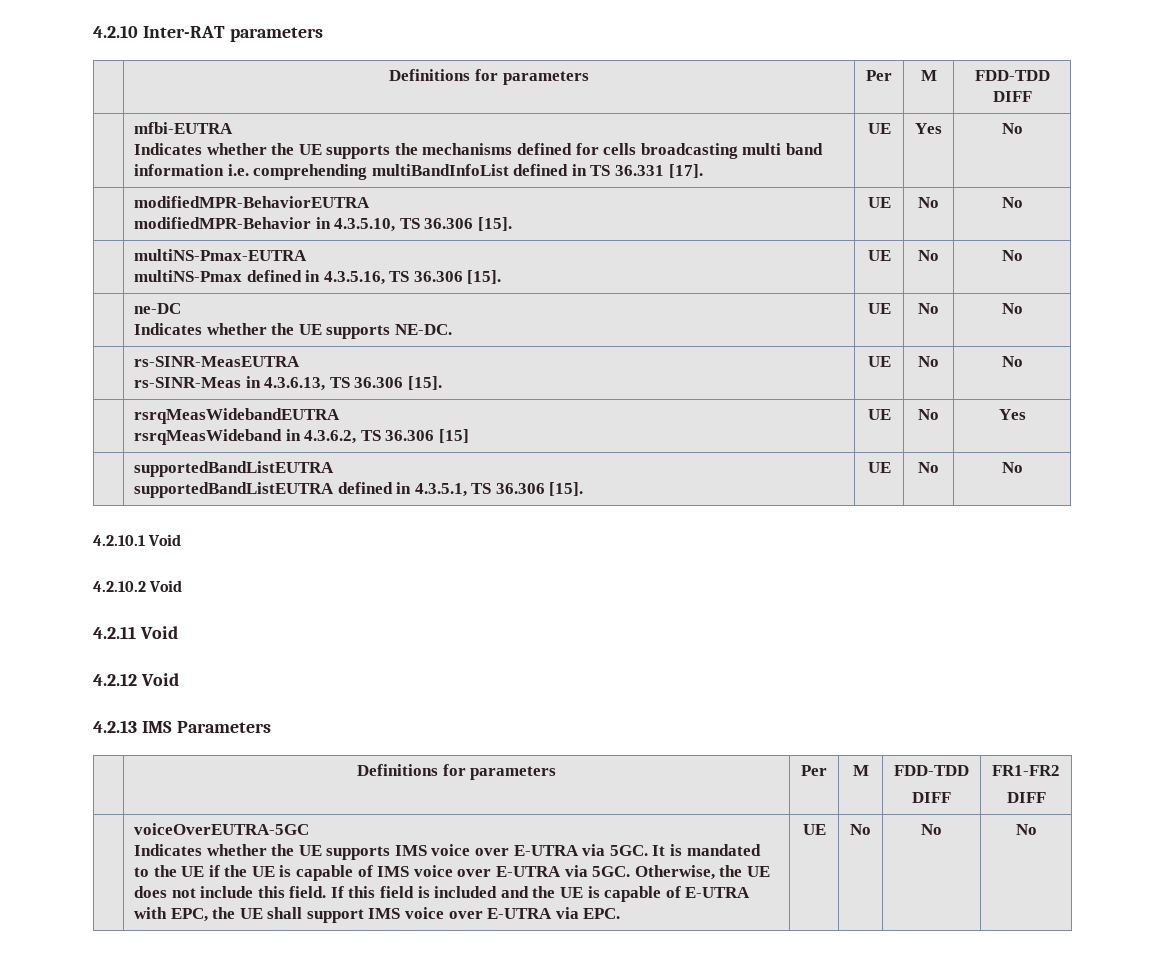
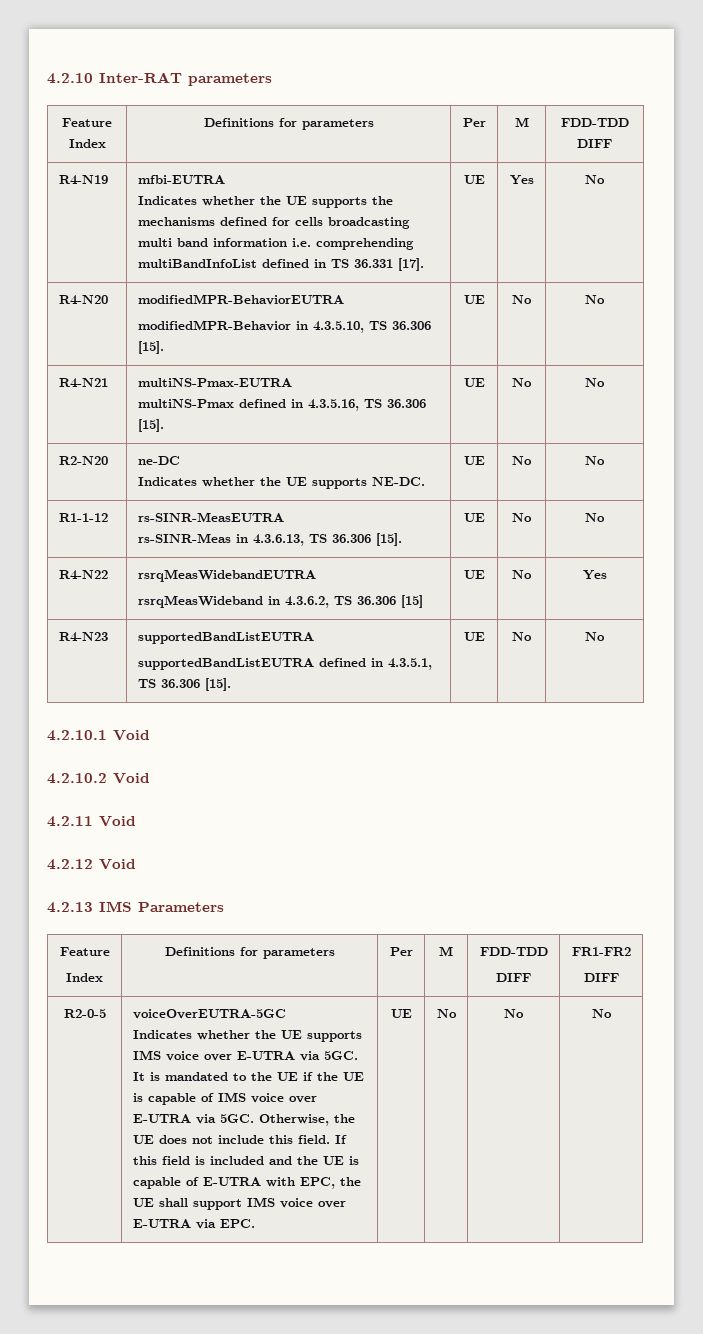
(323, 34) none -> [62,118,112,127] [68,139,106,148] Feature Index
(1032, 96) none -> [58,175,108,185] R4-N19
(1023, 128) none -> [58,295,108,305] R4-N20
(1023, 202) none -> [58,378,108,388] R4-N21
(1023, 255) none -> [58,456,108,465] R2-N20
(1023, 308) none -> [58,513,108,522] R1-1-12
(1023, 361) none -> [58,570,108,580] R4-N22
(1026, 414) none -> [58,632,108,642] R4-N23
(271, 727) none -> [59,947,110,956] [66,973,103,982] Feature // Index
(1046, 797) none -> [63,1009,106,1018] R2-0-5

